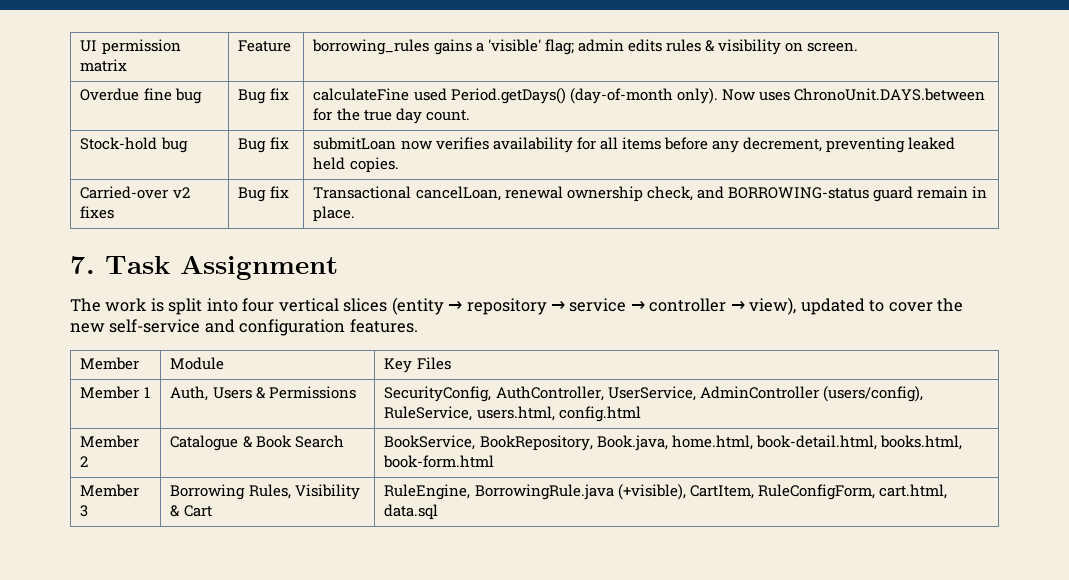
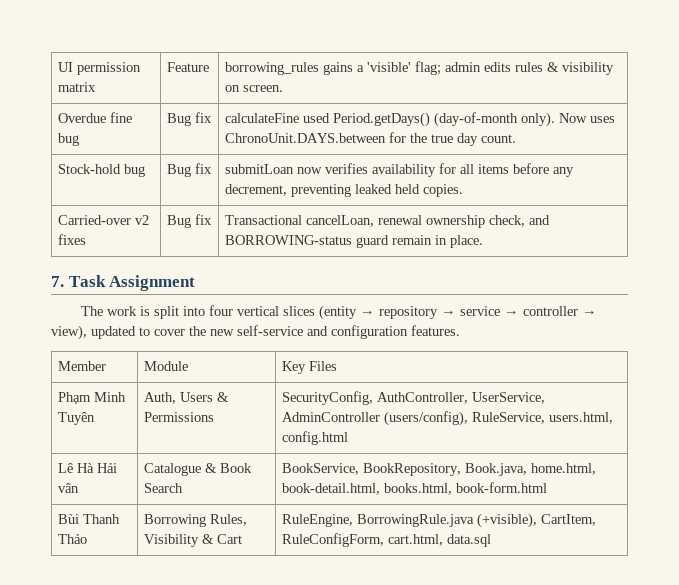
[80,386,150,399] Member 1 -> [57,392,126,404] [57,412,95,425] Phạm Minh Tuyên
[80,435,140,448] [80,456,89,467] Member 2 -> [57,463,117,473] [57,483,79,493] Lê Hà Hải vân
[80,484,140,497] [80,505,89,517] Member 3 -> [57,514,120,524] [57,534,87,544] Bùi Thanh Thảo

